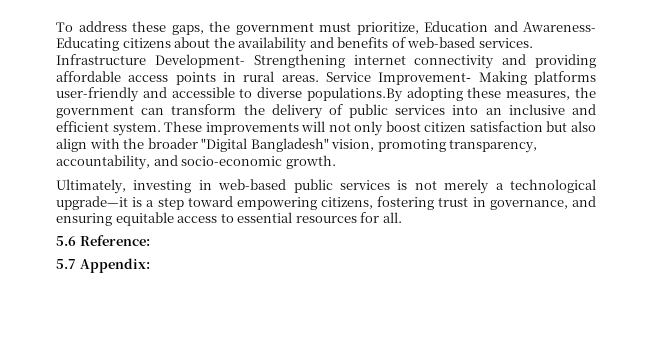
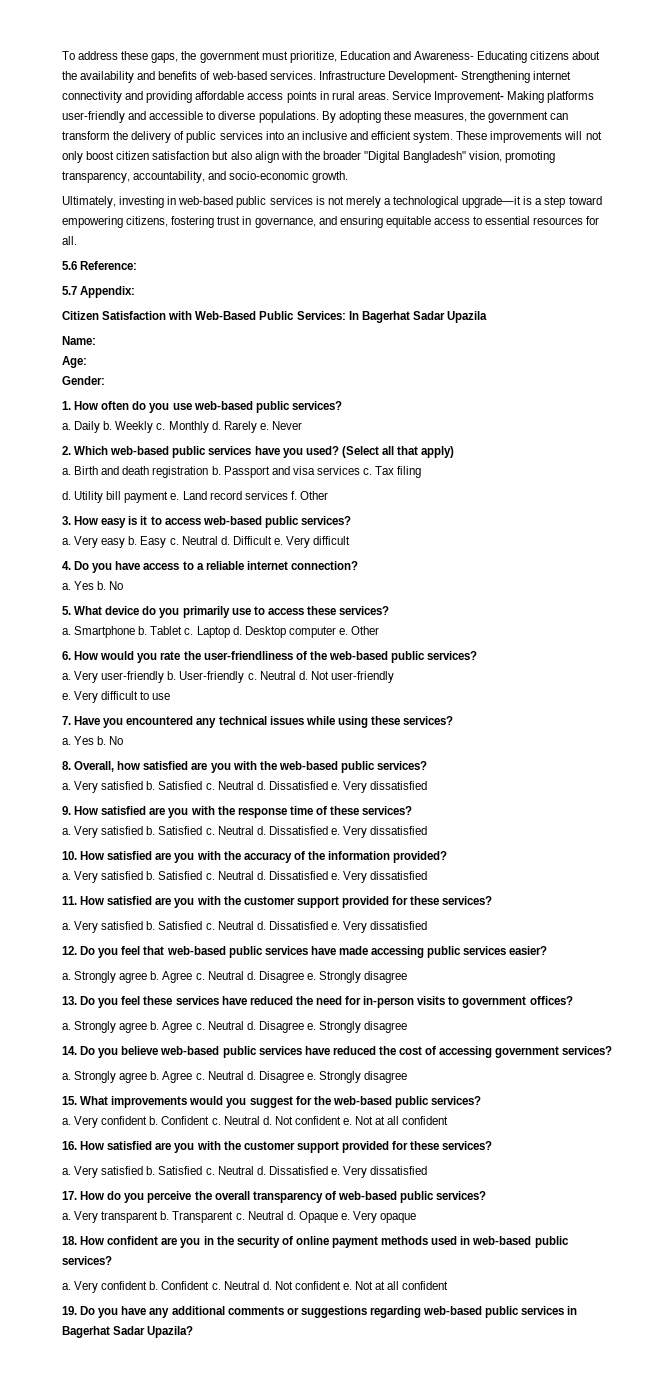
[306,87,403,102] populations.By -> [258,111,336,123] populations. By
(150, 265) none -> [62,311,487,323] [62,336,96,345] [62,356,87,368] [62,376,105,385] [62,401,342,413] [62,421,302,433] [62,446,455,458] [62,466,422,478] [62,491,328,503] [62,516,351,528] [62,536,351,548] [62,561,358,573] [62,581,124,590] [62,606,390,618] [62,626,380,638] [62,651,478,663] [62,671,394,683] [62,691,171,703] [62,716,454,728] [62,736,124,745] [62,761,428,773] [62,781,428,793] [62,806,413,818] [62,826,428,838] [62,851,448,863] [62,871,428,883] [62,896,493,908] [62,921,428,933] [62,946,548,958] [62,971,408,983] [62,996,573,1008] [62,1021,408,1033] [62,1046,613,1058] [62,1071,408,1083] [62,1096,482,1108] [62,1116,449,1128] [62,1141,493,1153] [62,1166,428,1178] [62,1191,487,1203] [62,1211,417,1223] [62,1236,569,1248] [62,1256,112,1265] [62,1281,449,1293] [62,1306,578,1318] [62,1326,194,1338] // Citizen Satisfaction with Web-Based Public Services: In Bagerhat Sadar Upazila // Name: // Age: // Gender: // 1. How often do you use web-based public services? // a. Daily b. Weekly c. Monthly d. Rarely e. Never // 2. Which web-based public services have you used? (Select all that apply) // a. Birth and death registration b. Passport and visa services c. Tax filing // d. Utility bill payment e. Land record services f. Other // 3. How easy is it to access web-based public services? // a. Very easy b. Easy c. Neutral d. Difficult e. Very difficult // 4. Do you have access to a reliable internet connection? // a. Yes b. No // 5. What device do you primarily use to access these services? // a. Smartphone b. Tablet c. Laptop d. Desktop computer e. Other // 6. How would you rate the user-friendliness of the web-based public services? // a. Very user-friendly b. User-friendly c. Neutral d. Not user-friendly // e. Very difficult to use // 7. Have you encountered any technical issues while using these services? // a. Yes b. No // 8. Overall, how satisfied are you with the web-based public services? // a. Very satisfied b. Satisfied c. Neutral d. Dissatisfied e. Very dissatisfied // 9. How satisfied are you with the response time of these services? // a. Very satisfied b. Satisfied c. Neutral d. Dissatisfied e. Very dissatisfied // 10. How satisfied are you with the accuracy of the information provided? // a. Very satisfied b. Satisfied c. Neutral d. Dissatisfied e. Very dissatisfied // 11. How satisfied are you with the customer support provided for these services? // a. Very satisfied b. Satisfied c. Neutral d. Dissatisfied e. Very dissatisfied // 12. Do you feel that web-based public services have made accessing public services easier? // a. Strongly agree b. Agree c. Neutral d. Disagree e. Strongly disagree // 13. Do you feel these services have reduced the need for in-person visits to government offices? // a. Strongly agree b. Agree c. Neutral d. Disagree e. Strongly disagree // 14. Do you believe web-based public services have reduced the cost of accessing government services? // a. Strongly agree b. Agree c. Neutral d. Disagree e. Strongly disagree // 15. What improvements would you suggest for the web-based public services? // a. Very confident b. Confident c. Neutral d. Not confident e. Not at all confident // 16. How satisfied are you with the customer support provided for these services? // a. Very satisfied b. Satisfied c. Neutral d. Dissatisfied e. Very dissatisfied // 17. How do you perceive the overall transparency of web-based public services? // a. Very transparent b. Transparent c. Neutral d. Opaque e. Very opaque // 18. How confident are you in the security of online payment methods used in web-based public services? // a. Very confident b. Confident c. Neutral d. Not confident e. Not at all confident // 19. Do you have any additional comments or suggestions regarding web-based public services in Bagerhat Sadar Upazila?

